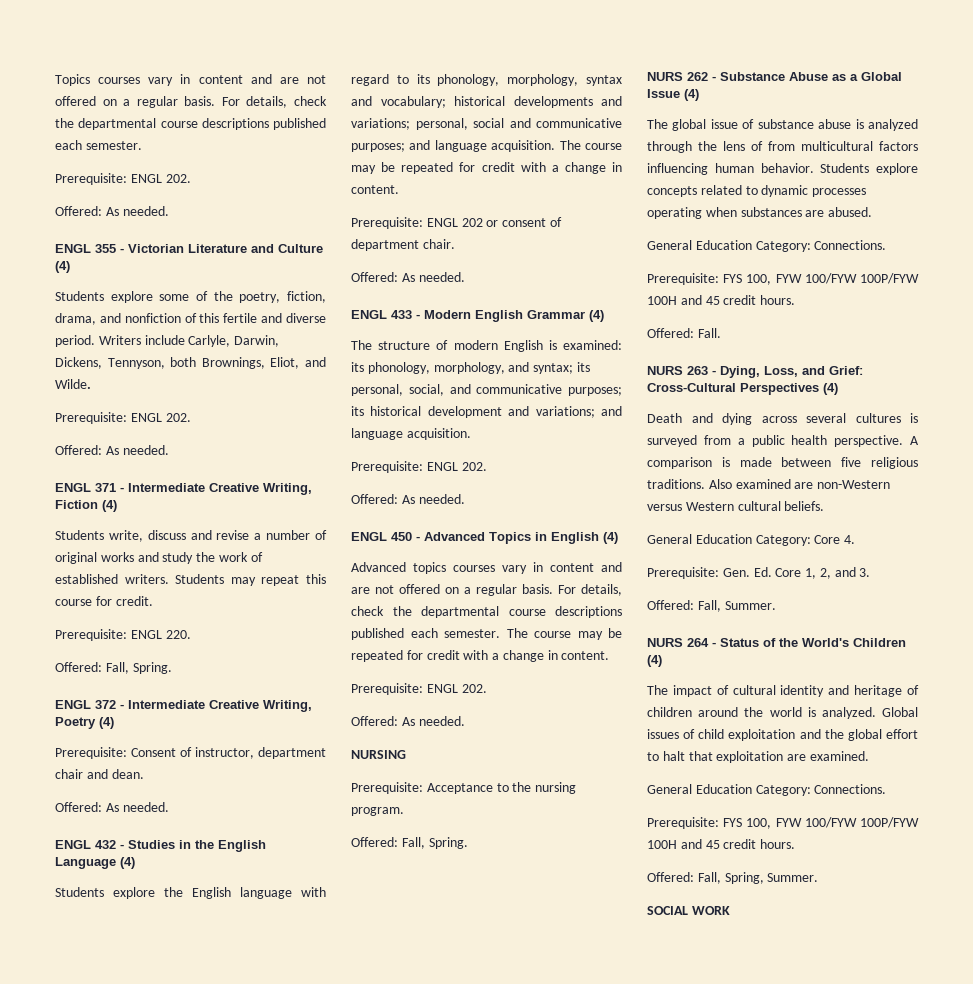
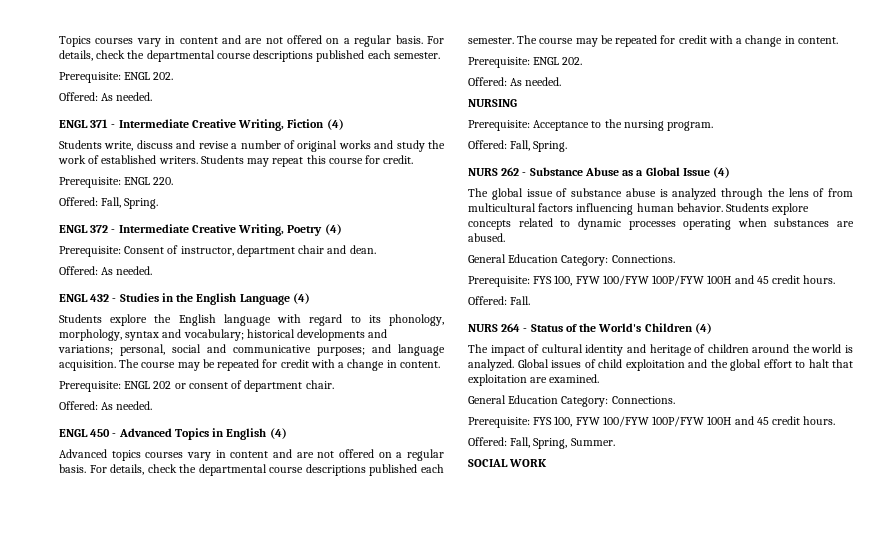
[55,244,323,253] [55,261,70,273] [55,291,326,303] [55,313,326,325] [55,335,280,347] [55,357,326,369] [55,379,91,389] [55,412,191,424] [55,445,169,455] // ENGL 355 - Victorian Literature and Culture (4) // Students explore some of the poetry, fiction, drama, and nonfiction of this fertile and diverse period. Writers include Carlyle, Darwin, Dickens, Tennyson, both Brownings, Eliot, and Wilde. // Prerequisite: ENGL 202. // Offered: As needed. -> (153, 96) none
[351,310,604,322] [351,340,622,352] [351,362,590,374] [351,384,622,396] [351,406,622,418] [351,428,471,440] [351,461,487,473] [351,494,465,504] // ENGL 433 - Modern English Grammar (4) // The structure of modern English is examined: its phonology, morphology, and syntax; its personal, social, and communicative purposes; its historical development and variations; and language acquisition. // Prerequisite: ENGL 202. // Offered: As needed. -> (153, 405) none
[647,366,863,378] [647,383,838,395] [647,413,918,425] [647,435,919,447] [647,457,918,469] [647,479,891,489] [647,501,825,511] [647,534,856,546] [647,567,871,579] [647,600,776,612] // NURS 263 - Dying, Loss, and Grief: Cross-Cultural Perspectives (4) // Death and dying across several cultures is surveyed from a public health perspective. A comparison is made between five religious traditions. Also examined are non-Western versus Western cultural beliefs. // General Education Category: Core 4. // Prerequisite: Gen. Ed. Core 1, 2, and 3. // Offered: Fall, Summer. -> (531, 300) none

